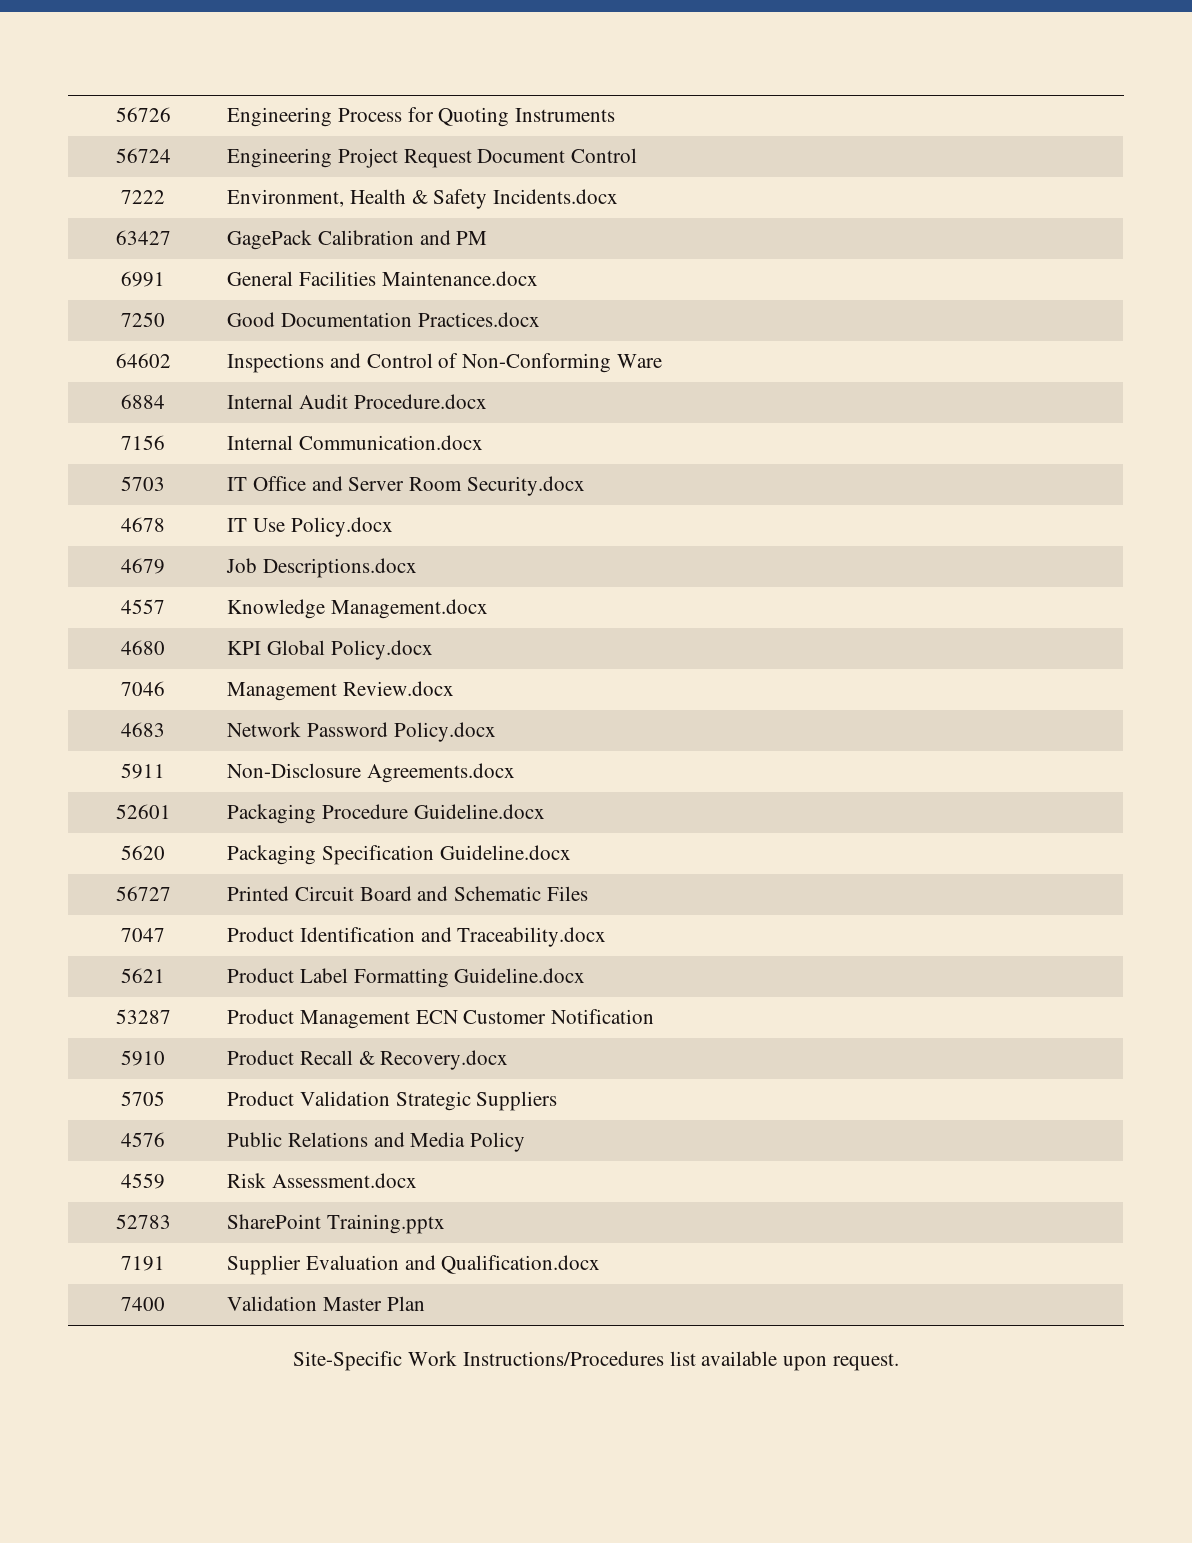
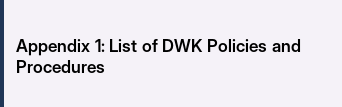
[115,107,171,122] [227,107,616,127] [115,148,171,163] [227,148,638,168] [121,190,165,204] [227,189,619,209] [115,230,171,245] [227,230,488,250] [121,271,165,287] [227,271,538,286] [121,312,165,327] [227,312,540,327] [115,353,171,368] [227,353,662,373] [121,394,165,409] [227,394,487,409] [121,435,165,450] [227,435,484,450] [121,476,165,491] [227,476,585,496] [121,517,165,532] [227,517,393,537] [121,558,165,574] [226,558,418,578] [121,599,165,614] [227,599,489,619] [121,640,165,655] [227,640,433,660] [121,681,165,696] [227,681,455,701] [121,722,165,737] [227,722,496,742] [121,763,165,779] [227,763,516,783] [115,804,171,819] [227,804,545,824] [121,845,165,860] [227,845,571,865] [115,886,171,901] [227,886,588,901] [121,928,165,942] [227,927,607,947] [121,968,165,983] [227,968,586,988] [115,1009,171,1024] [227,1009,655,1029] [121,1050,165,1066] [227,1050,509,1070] [121,1091,165,1106] [227,1091,558,1111] [121,1132,165,1147] [227,1132,526,1152] [121,1173,165,1189] [227,1173,418,1188] [115,1214,171,1229] [227,1214,446,1234] [121,1256,165,1271] [227,1255,601,1275] [121,1297,165,1311] [227,1296,425,1311] [293,1351,899,1371] 56726 | Engineering Process for Quoting Instruments // 56724 | Engineering Project Request Document Control // 7222 | Environment, Health & Safety Incidents.docx // 63427 | GagePack Calibration and PM // 6991 | General Facilities Maintenance.docx // 7250 | Good Documentation Practices.docx // 64602 | Inspections and Control of Non-Conforming Ware // 6884 | Internal Audit Procedure.docx // 7156 | Internal Communication.docx // 5703 | IT Office and Server Room Security.docx // 4678 | IT Use Policy.docx // 4679 | Job Descriptions.docx // 4557 | Knowledge Management.docx // 4680 | KPI Global Policy.docx // 7046 | Management Review.docx // 4683 | Network Password Policy.docx // 5911 | Non-Disclosure Agreements.docx // 52601 | Packaging Procedure Guideline.docx // 5620 | Packaging Specification Guideline.docx // 56727 | Printed Circuit Board and Schematic Files // 7047 | Product Identification and Traceability.docx // 5621 | Product Label Formatting Guideline.docx // 53287 | Product Management ECN Customer Notification // 5910 | Product Recall & Recovery.docx // 5705 | Product Validation Strategic Suppliers // 4576 | Public Relations and Media Policy // 4559 | Risk Assessment.docx // 52783 | SharePoint Training.pptx // 7191 | Supplier Evaluation and Qualification.docx // 7400 | Validation Master Plan // Site-Specific Work Instructions/Procedures list available upon request. -> [16,39,301,56] [16,60,105,73] Appendix 1: List of DWK Policies and Procedures

